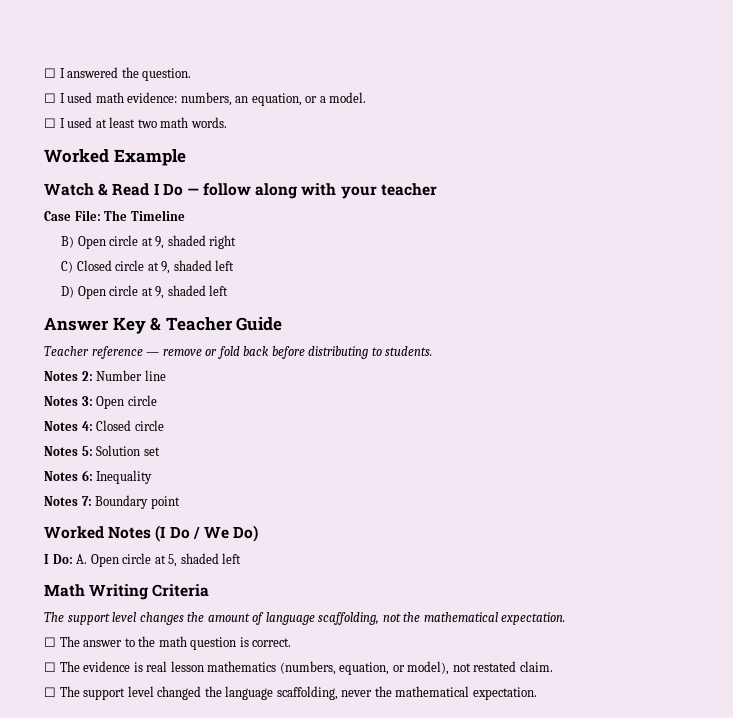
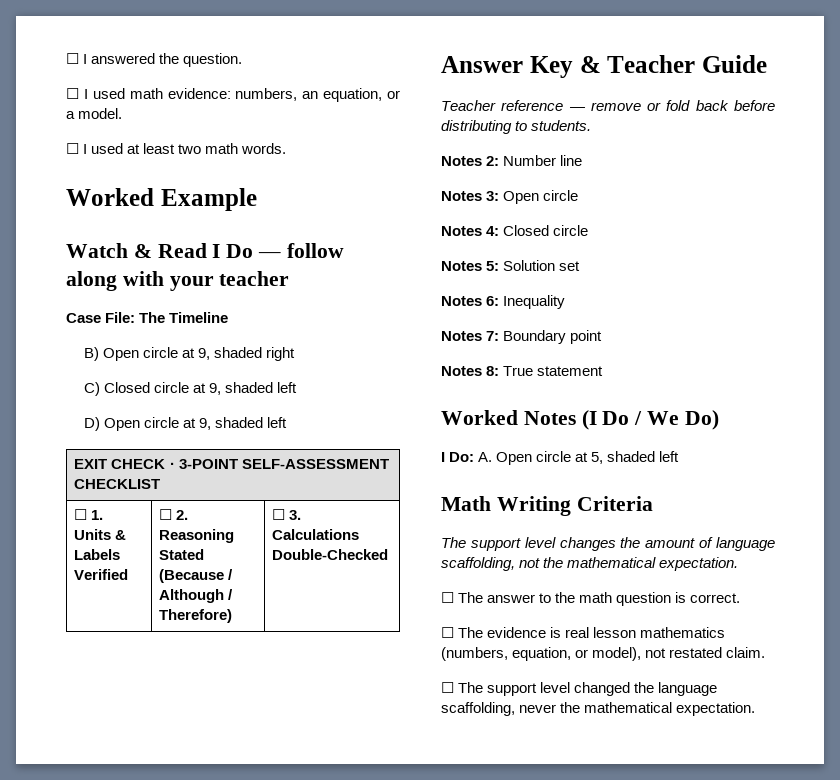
(229, 290) none -> [74,459,389,469] [74,479,161,489] [74,509,104,520] [74,529,127,540] [74,549,121,560] [74,569,129,580] [159,509,189,520] [159,529,235,543] [159,549,205,560] [159,569,234,583] [159,589,234,603] [159,609,233,623] [272,509,302,520] [272,529,360,540] [272,549,389,560] // EXIT CHECK · 3-POINT SELF-ASSESSMENT CHECKLIST // ☐ 1. Units & Labels Verified | ☐ 2. Reasoning Stated (Because / Although / Therefore) | ☐ 3. Calculations Double-Checked
(180, 502) none -> [441,366,604,376] // Notes 8: True statement

